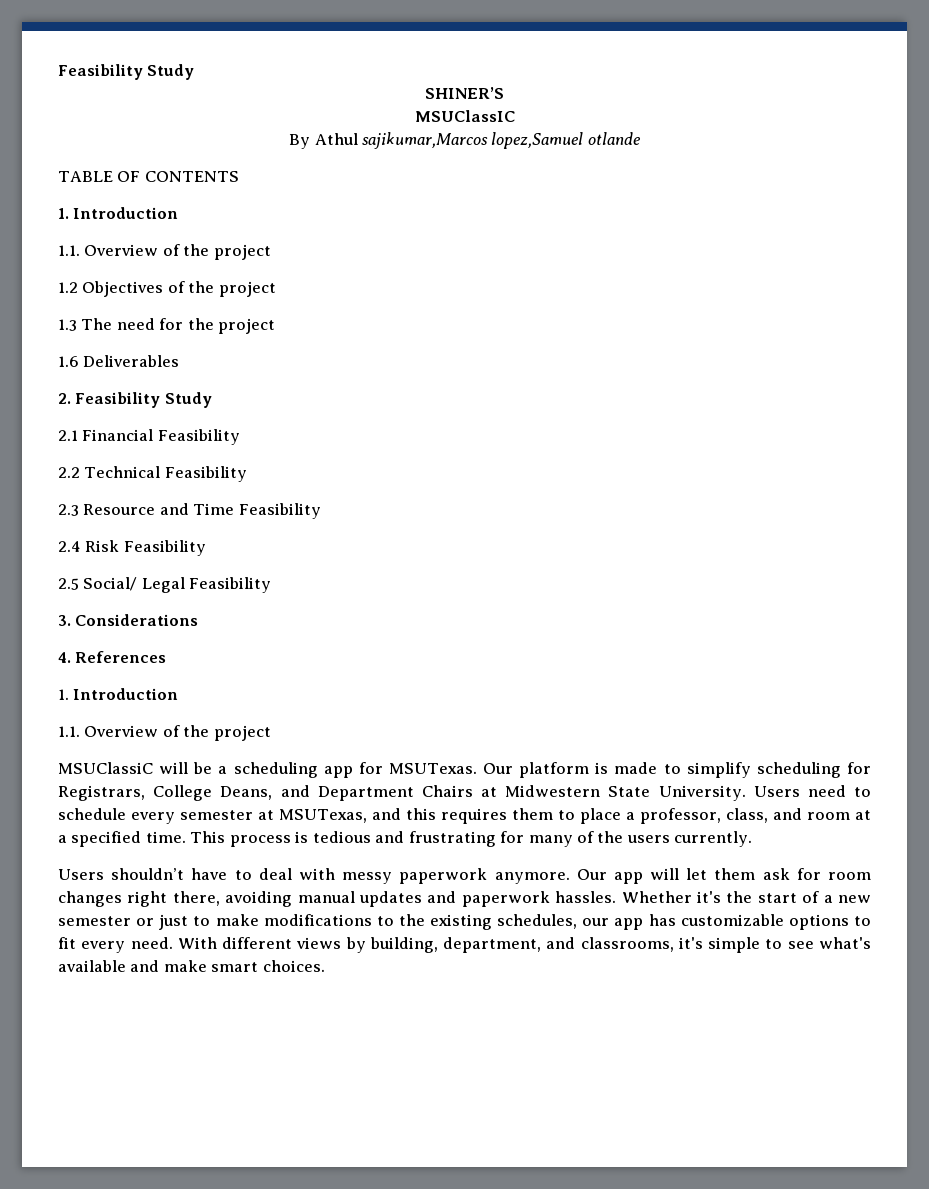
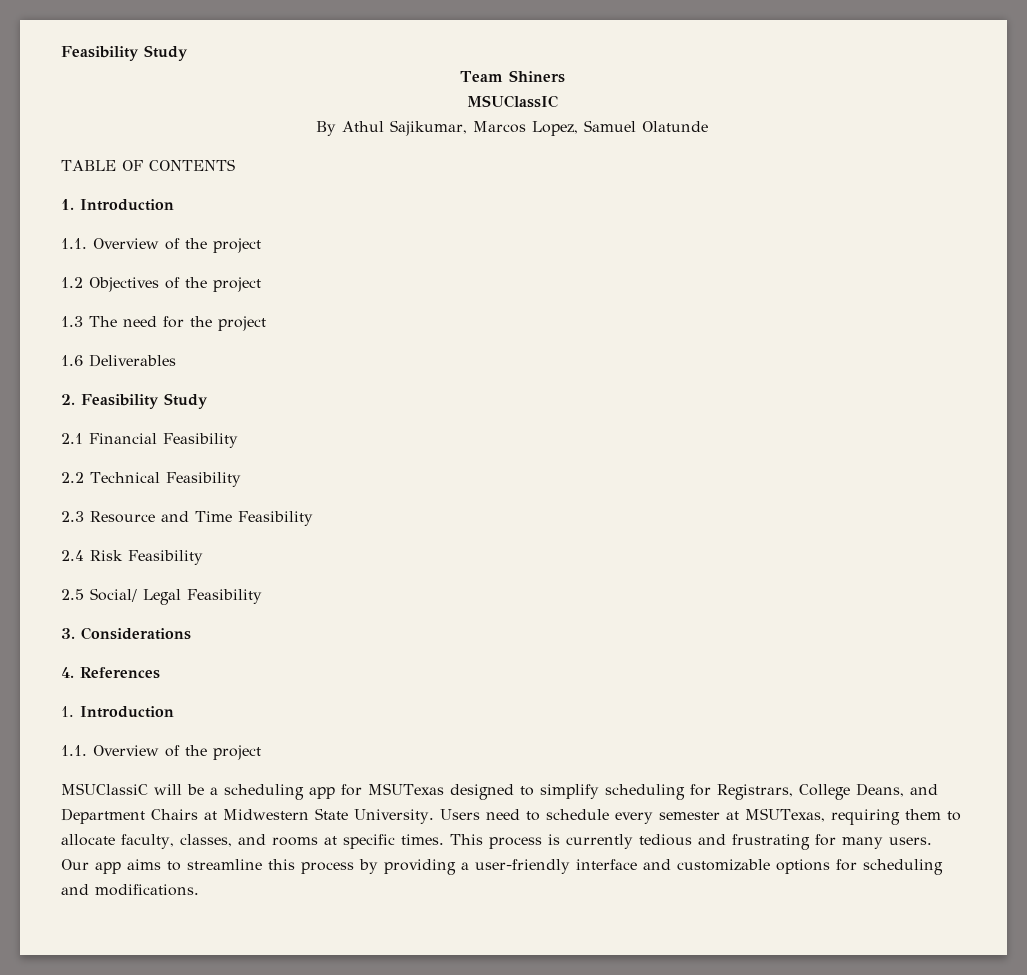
[58,64,195,80] [425,87,504,99] Feasibility Study // SHINER’S -> [61,45,188,61] [459,70,565,83] Feasibility Study // Team Shiners
[362,132,641,149] sajikumar,Marcos lopez,Samuel otlande -> [390,120,708,136] Sajikumar, Marcos Lopez, Samuel Olatunde
[388,762,658,778] MSUTexas. Our platform is made -> [368,783,514,800] MSUTexas designed
[371,808,871,824] [58,831,186,847] and this requires them to place a professor, class, and room at a specified time. -> [830,809,961,825] [61,834,444,849] requiring them to allocate faculty, classes, and rooms at specific times.
(309, 837) none -> [565,834,633,849] currently
[577,831,753,847] [58,868,871,884] [58,891,871,907] [58,914,871,930] [58,937,871,953] [58,960,325,972] of the users currently. // Users shouldn’t have to deal with messy paperwork anymore. Our app will let them ask for room changes right there, avoiding manual updates and paperwork hassles. Whether it's the start of a new semester or just to make modifications to the existing schedules, our app has customizable options to fit every need. With different views by building, department, and classrooms, it's simple to see what's available and make smart choices. -> [888,837,932,845] [61,859,943,875] [61,884,199,896] users. Our app aims to streamline this process by providing a user-friendly interface and customizable options for scheduling and modifications.

